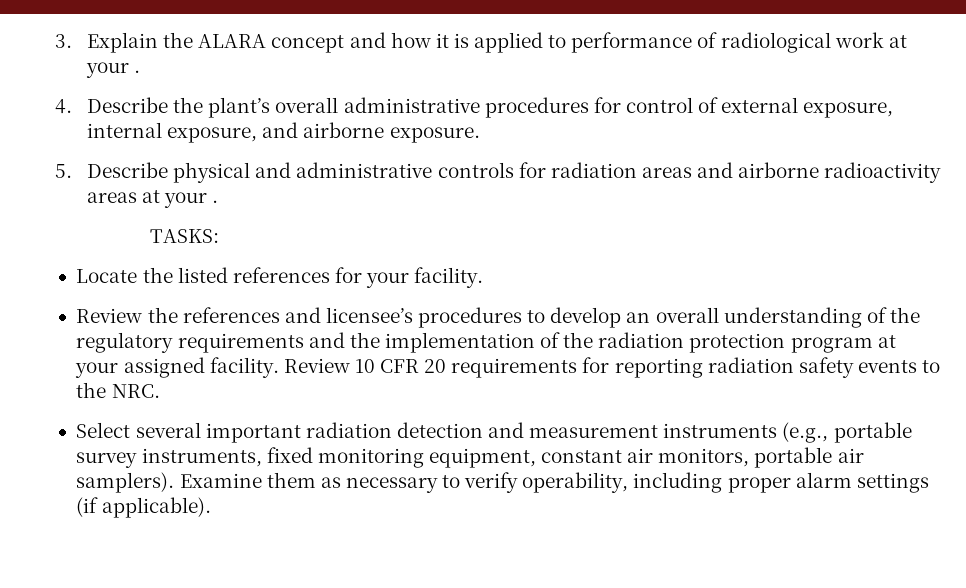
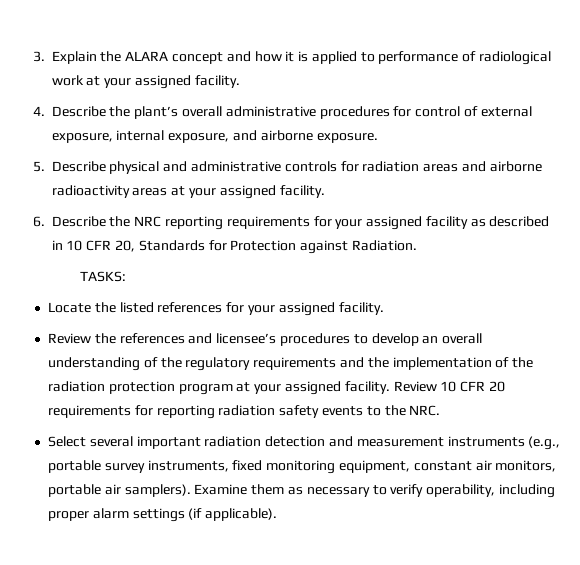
[134,70,141,73] . -> [135,75,240,89] assigned facility.
[212,200,219,203] . -> [219,185,325,199] [32,216,550,230] [51,240,417,254] assigned facility. // 6. Describe the NRC reporting requirements for your assigned facility as described in 10 CFR 20, Standards for Protection against Radiation.
(410, 280) none -> [278,302,335,316] assigned

